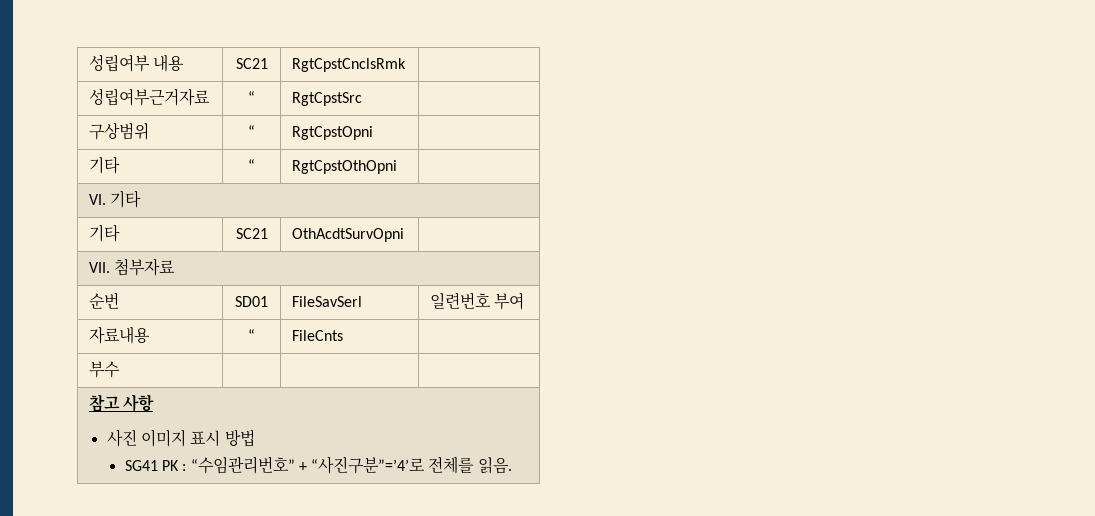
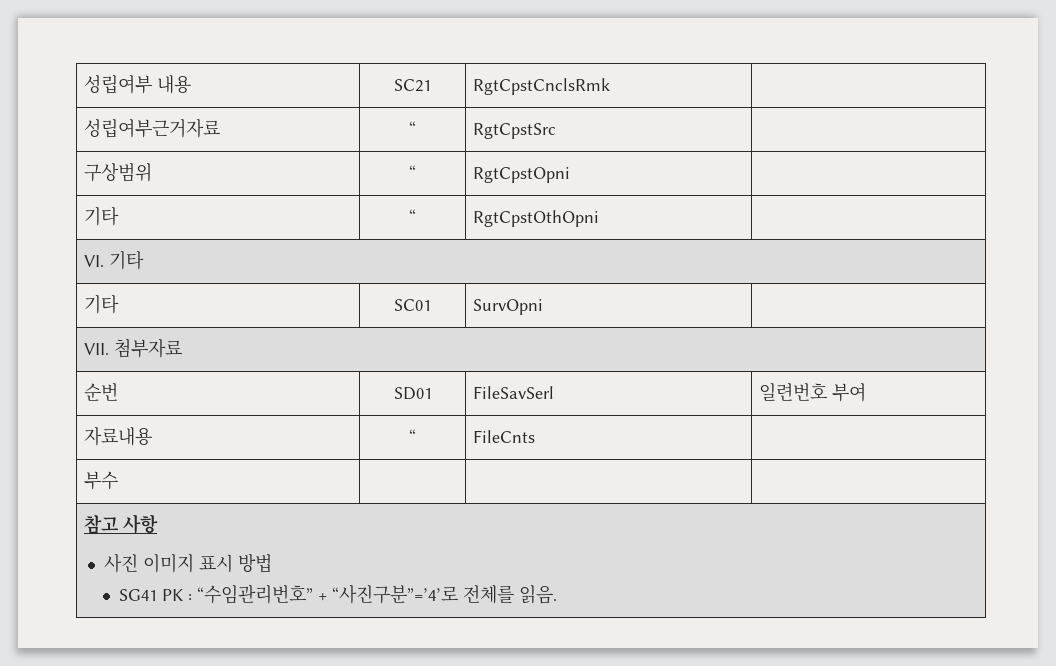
[235,228,268,239] [292,228,405,242] SC21 | OthAcdtSurvOpni -> [394,299,431,311] [473,299,544,315] SC01 | SurvOpni

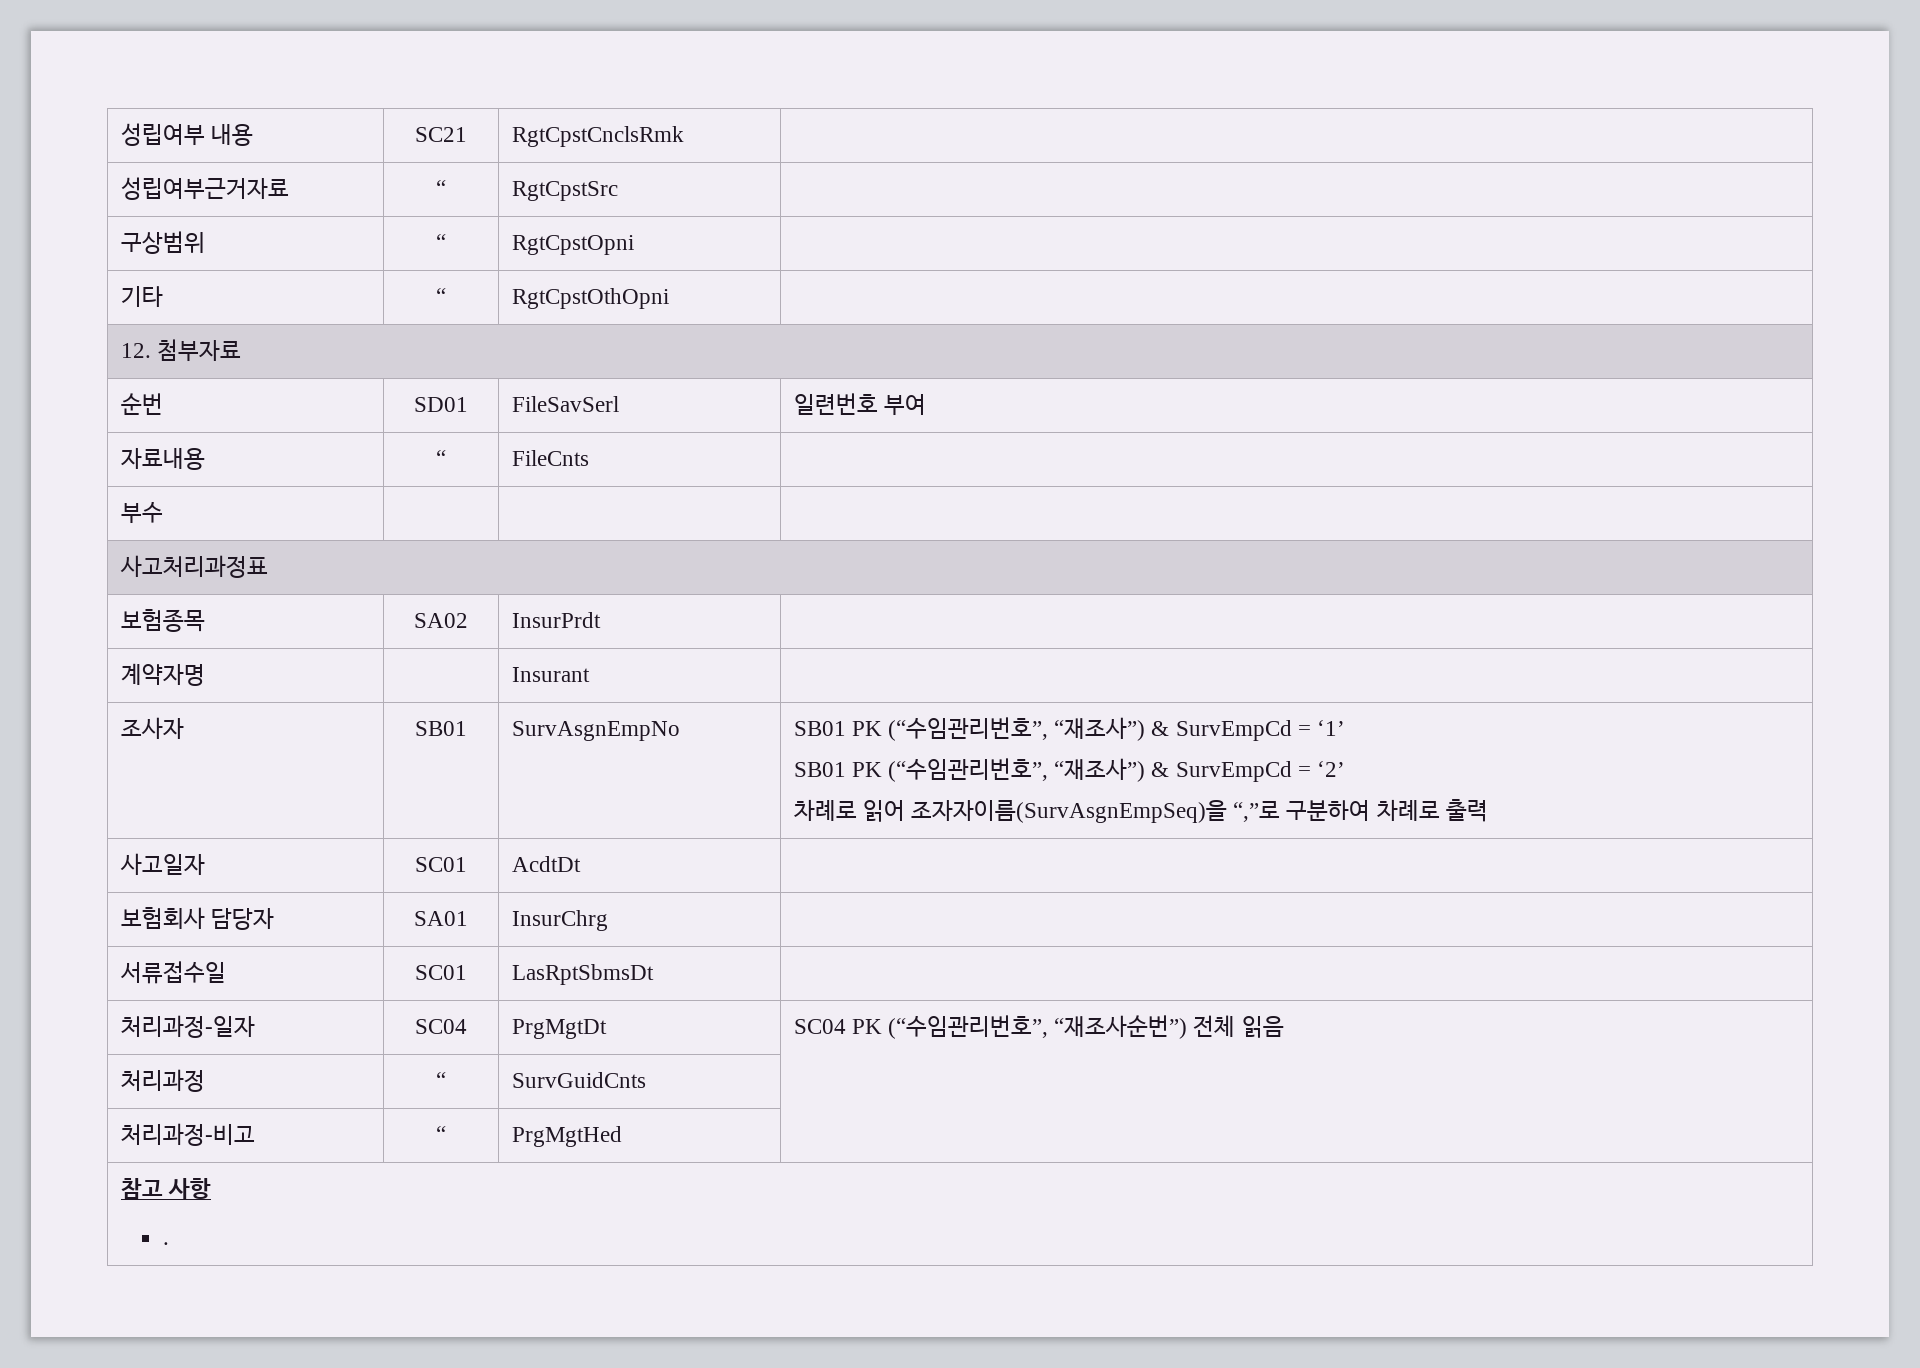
[84,250,145,270] [84,294,120,314] [394,299,431,311] [473,299,544,315] [84,343,110,355] VI. 기타 // 기타 | SC01 | SurvOpni | // VII. -> [120,343,151,358] 12.
[84,514,159,534] [104,553,273,573] [119,585,558,604] 참고 사항 // 사진 이미지 표시 방법 // SG41 PK : “수임관리번호” + “사진구분”=’4’로 전체를 읽음. -> [119,555,268,578] [120,609,205,632] [414,613,468,628] [511,612,601,628] [120,663,205,686] [511,667,590,682] [120,717,184,739] [415,721,467,736] [511,721,680,741] [793,717,1346,741] [793,758,1346,782] [793,799,1488,823] [119,853,205,875] [415,857,467,872] [511,856,581,872] [120,907,274,930] [414,911,468,926] [511,910,608,931] [119,961,226,984] [415,965,467,980] [511,964,654,985] [120,1015,255,1038] [415,1019,467,1034] [511,1019,607,1039] [793,1015,1284,1039] [120,1069,205,1092] [436,1072,446,1088] [511,1072,646,1088] [120,1123,255,1146] [436,1126,446,1142] [511,1126,622,1147] [120,1178,211,1199] [162,1242,169,1245] 사고처리과정표 // 보험종목 | SA02 | InsurPrdt | // 계약자명 | | Insurant | // 조사자 | SB01 | SurvAsgnEmpNo | SB01 PK (“수임관리번호”, “재조사”) & SurvEmpCd = ‘1’ // SB01 PK (“수임관리번호”, “재조사”) & SurvEmpCd = ‘2’ // 차례로 읽어 조자자이름(SurvAsgnEmpSeq)을 “,”로 구분하여 차례로 출력 // 사고일자 | SC01 | AcdtDt | // 보험회사 담당자 | SA01 | InsurChrg | // 서류접수일 | SC01 | LasRptSbmsDt | // 처리과정-일자 | SC04 | PrgMgtDt | SC04 PK (“수임관리번호”, “재조사순번”) 전체 읽음 // 처리과정 | “ | SurvGuidCnts | // 처리과정-비고 | “ | PrgMgtHed | // 참고 사항 // .

